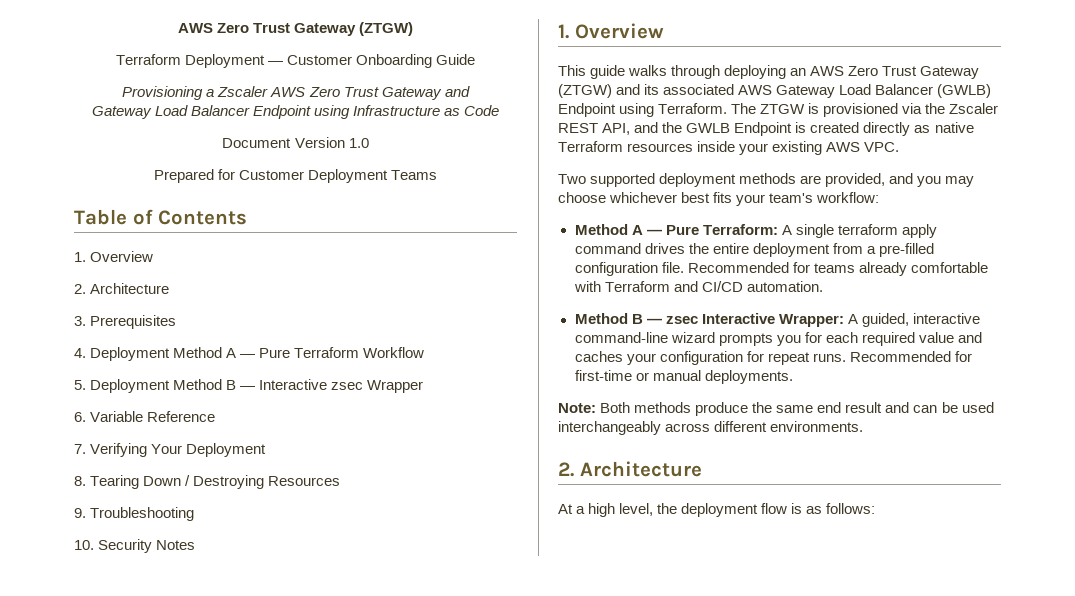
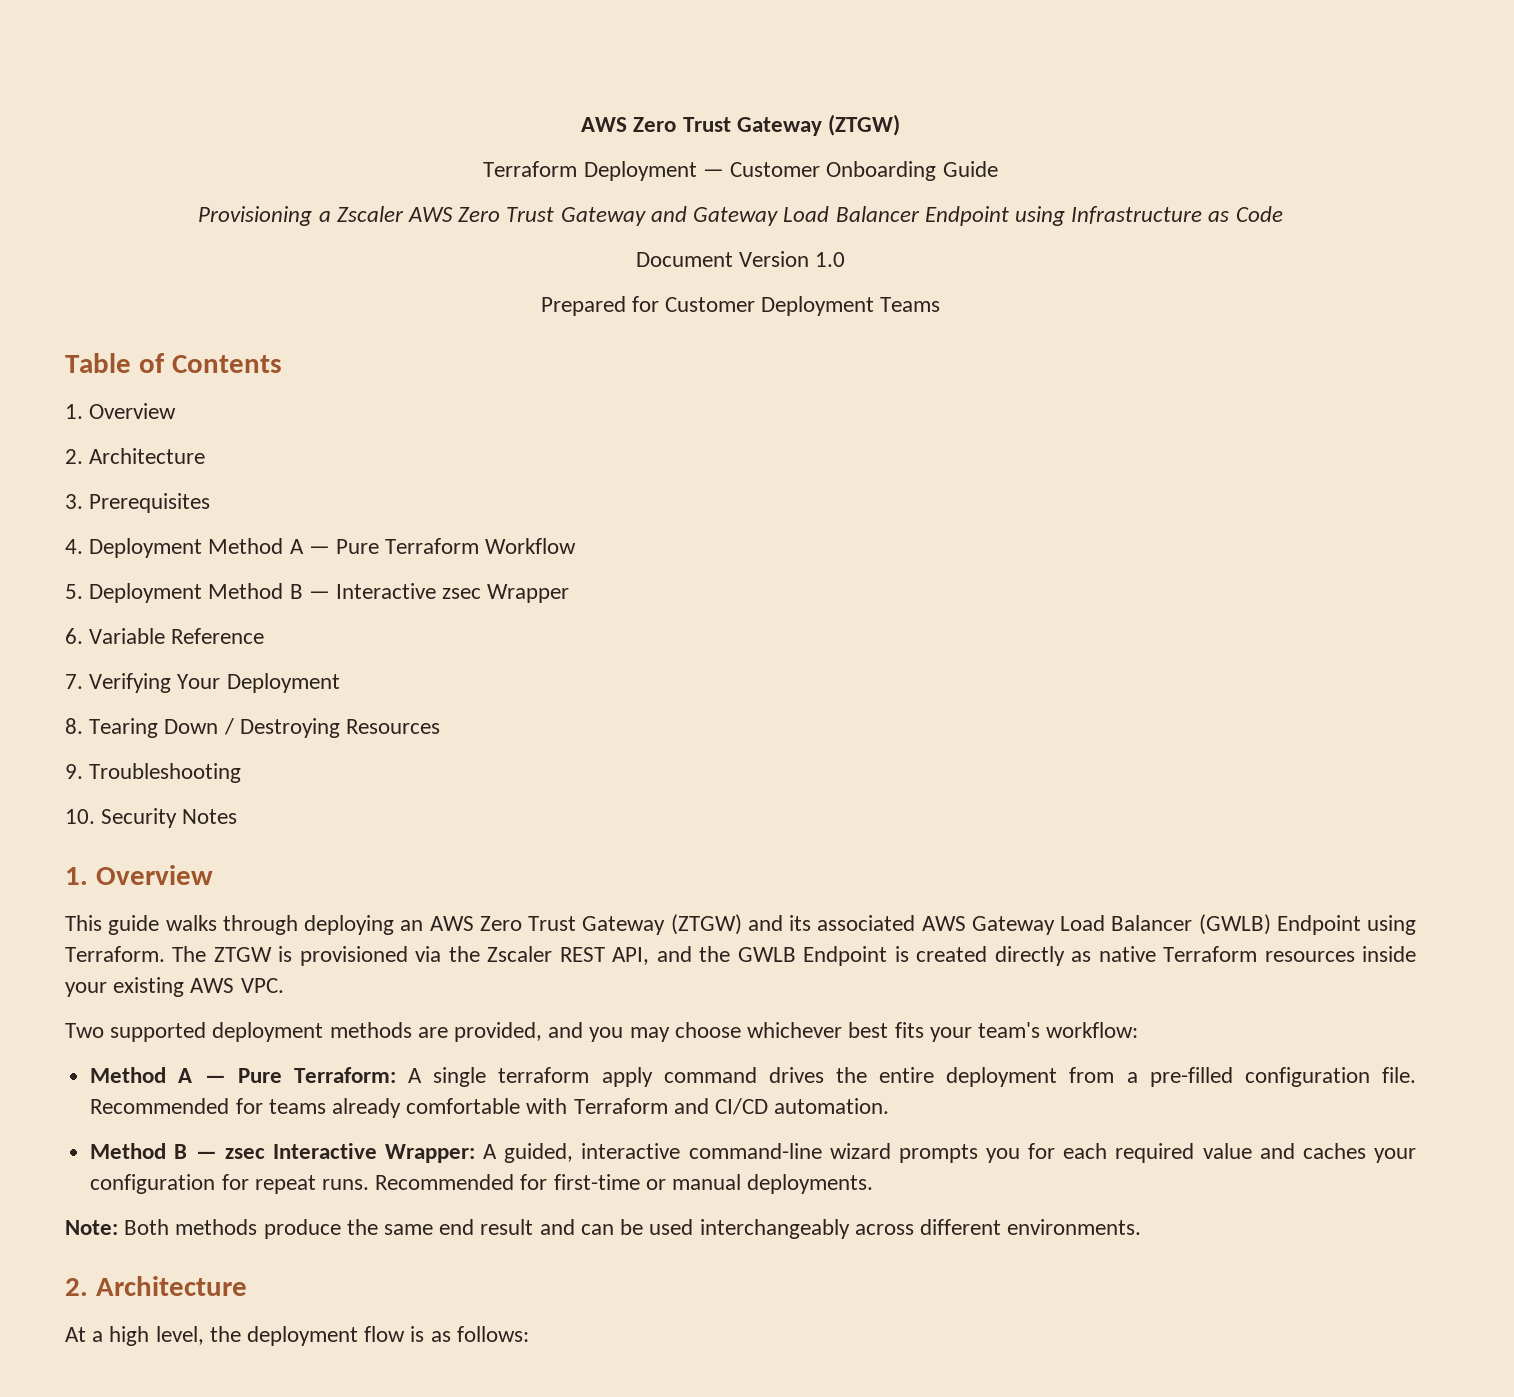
(470, 91) // -> (687, 214) none

